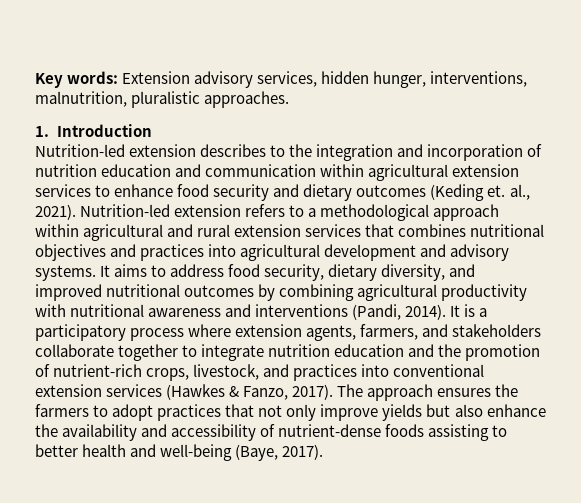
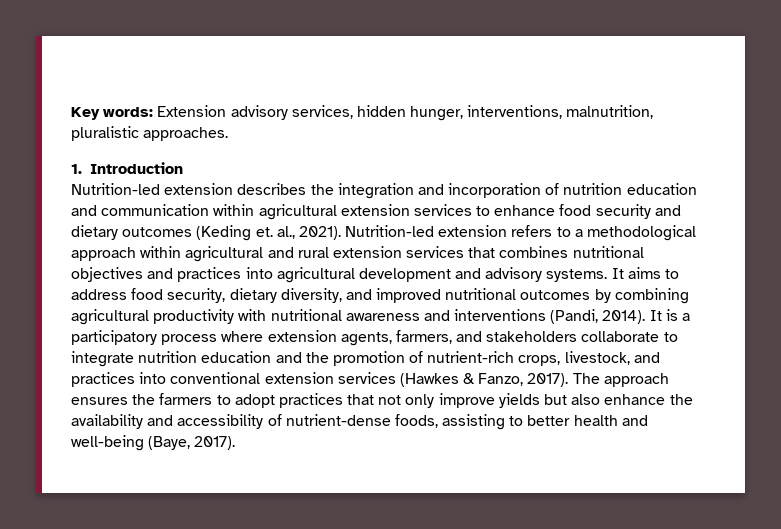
[270,145,286,157] to -> (307, 189) none
[118,344,179,361] together -> (660, 336) none
[385,424,425,437] foods -> [394,414,438,428] foods,

